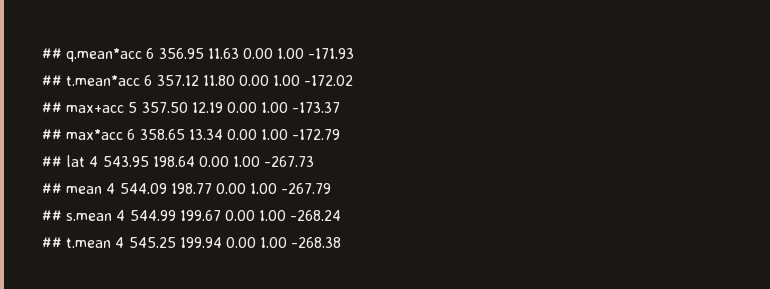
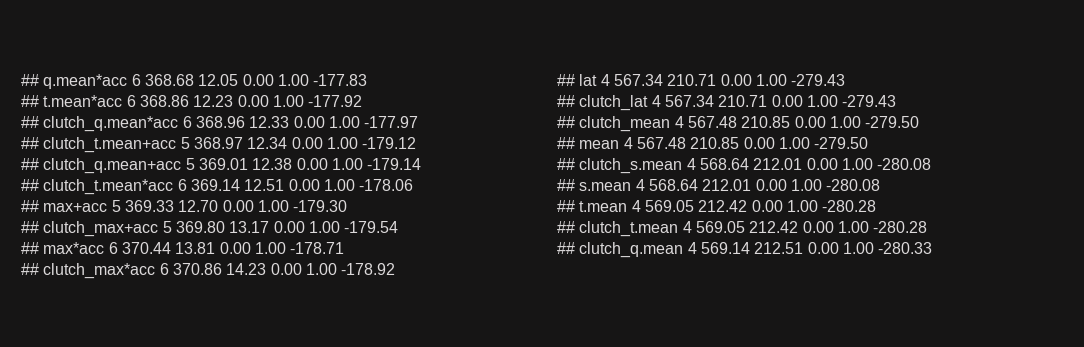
[158,48,355,59] 356.95 11.63 0.00 1.00 -171.93 -> [144,74,368,86] 368.68 12.05 0.00 1.00 -177.83
[156,75,354,86] [42,102,341,113] [42,129,341,140] [42,155,315,167] [42,183,332,194] 357.12 11.80 0.00 1.00 -172.02 // ## max+acc 5 357.50 12.19 0.00 1.00 -173.37 // ## max*acc 6 358.65 13.34 0.00 1.00 -172.79 // ## lat 4 543.95 198.64 0.00 1.00 -267.73 // ## mean 4 544.09 198.77 0.00 1.00 -267.79 -> [139,95,363,107] [21,116,419,132] [21,137,417,153] [21,158,422,174] [21,179,414,195] [21,200,348,212] [21,221,399,237] [21,242,345,254] [21,263,396,279] [557,74,846,86] [557,95,897,111] [557,116,920,132] [557,137,869,149] [557,158,932,174] 368.86 12.23 0.00 1.00 -177.92 // ## clutch_q.mean*acc 6 368.96 12.33 0.00 1.00 -177.97 // ## clutch_t.mean+acc 5 368.97 12.34 0.00 1.00 -179.12 // ## clutch_q.mean+acc 5 369.01 12.38 0.00 1.00 -179.14 // ## clutch_t.mean*acc 6 369.14 12.51 0.00 1.00 -178.06 // ## max+acc 5 369.33 12.70 0.00 1.00 -179.30 // ## clutch_max+acc 5 369.80 13.17 0.00 1.00 -179.54 // ## max*acc 6 370.44 13.81 0.00 1.00 -178.71 // ## clutch_max*acc 6 370.86 14.23 0.00 1.00 -178.92 // ## lat 4 567.34 210.71 0.00 1.00 -279.43 // ## clutch_lat 4 567.34 210.71 0.00 1.00 -279.43 // ## clutch_mean 4 567.48 210.85 0.00 1.00 -279.50 // ## mean 4 567.48 210.85 0.00 1.00 -279.50 // ## clutch_s.mean 4 568.64 212.01 0.00 1.00 -280.08
[129,210,342,221] 544.99 199.67 0.00 1.00 -268.24 -> [648,179,881,191] 568.64 212.01 0.00 1.00 -280.08
[128,237,342,248] 545.25 199.94 0.00 1.00 -268.38 -> [644,200,877,212] [557,221,928,237] [557,242,933,258] 569.05 212.42 0.00 1.00 -280.28 // ## clutch_t.mean 4 569.05 212.42 0.00 1.00 -280.28 // ## clutch_q.mean 4 569.14 212.51 0.00 1.00 -280.33

